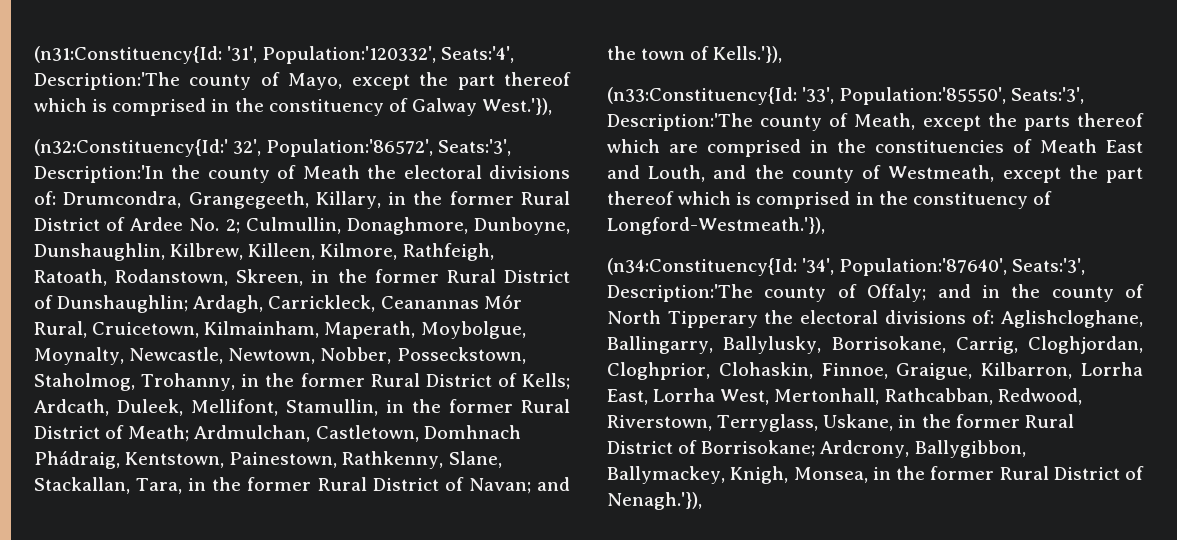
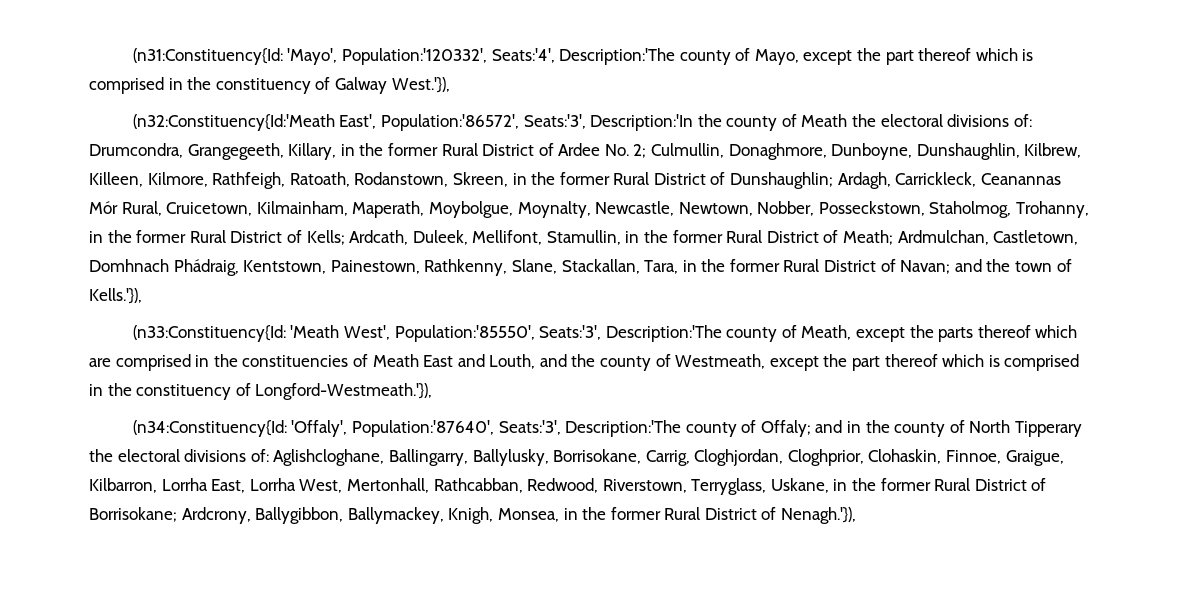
[227,46,258,63] '31', -> [287,48,338,65] 'Mayo',
[34,139,262,157] (n32:Constituency{Id:' 32', -> [132,114,377,131] (n32:Constituency{Id:'Meath East',
[802,87,835,104] '33', -> [290,325,390,340] 'Meath West',
[802,258,835,275] '34', -> [291,420,348,437] 'Offaly',

